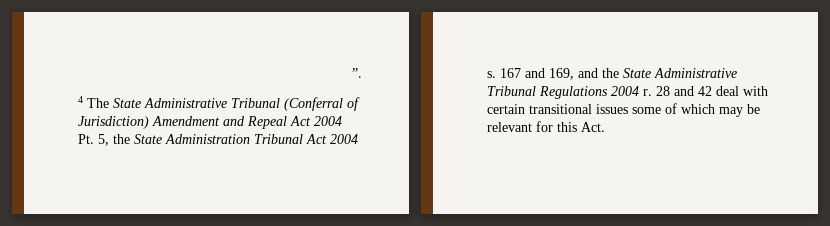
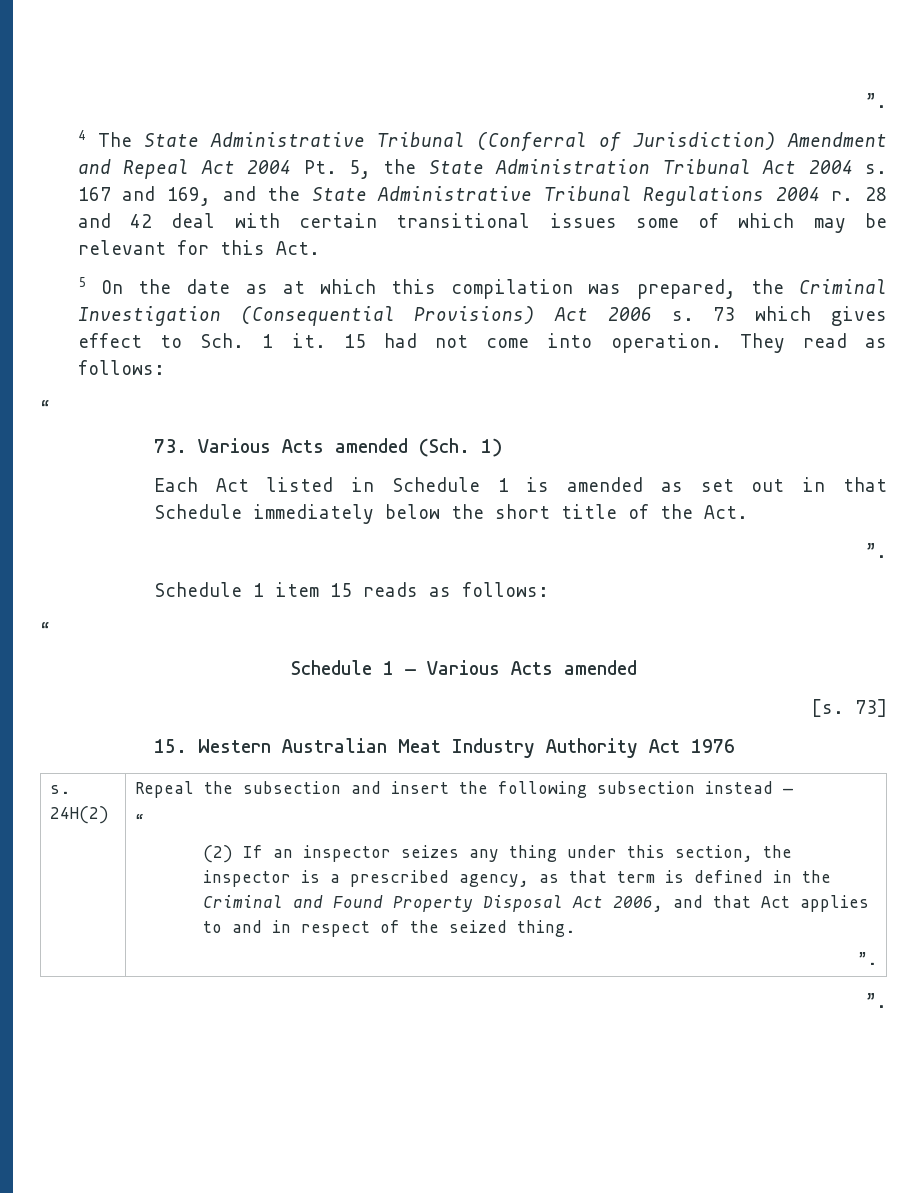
(606, 127) none -> [77,277,887,299] [77,306,887,326] [77,333,887,353] [77,360,165,375] [40,400,51,414] [153,438,502,457] [153,477,887,492] [153,504,748,524] [866,543,887,558] [153,582,549,597] [40,622,51,636] [290,660,637,675] [811,699,887,717] [153,738,735,758] [49,785,70,794] [49,806,109,824] [134,781,793,798] [134,814,145,826] [202,845,792,863] [202,870,831,887] [202,895,869,912] [202,920,575,937] [858,952,878,965] [866,993,887,1008] // 5 On the date as at which this compilation was prepared, the Criminal Investigation (Consequential Provisions) Act 2006 s. 73 which gives effect to Sch. 1 it. 15 had not come into operation. They read as follows: // “ // 73. Various Acts amended (Sch. 1) // Each Act listed in Schedule 1 is amended as set out in that Schedule immediately below the short title of the Act. // ”. // Schedule 1 item 15 reads as follows: // “ // Schedule 1 — Various Acts amended // [s. 73] // 15. Western Australian Meat Industry Authority Act 1976 // s. 24H(2) | Repeal the subsection and insert the following subsection instead — // “ // (2) If an inspector seizes any thing under this section, the inspector is a prescribed agency, as that term is defined in the Criminal and Found Property Disposal Act 2006, and that Act applies to and in respect of the seized thing. // ”. // ”.

